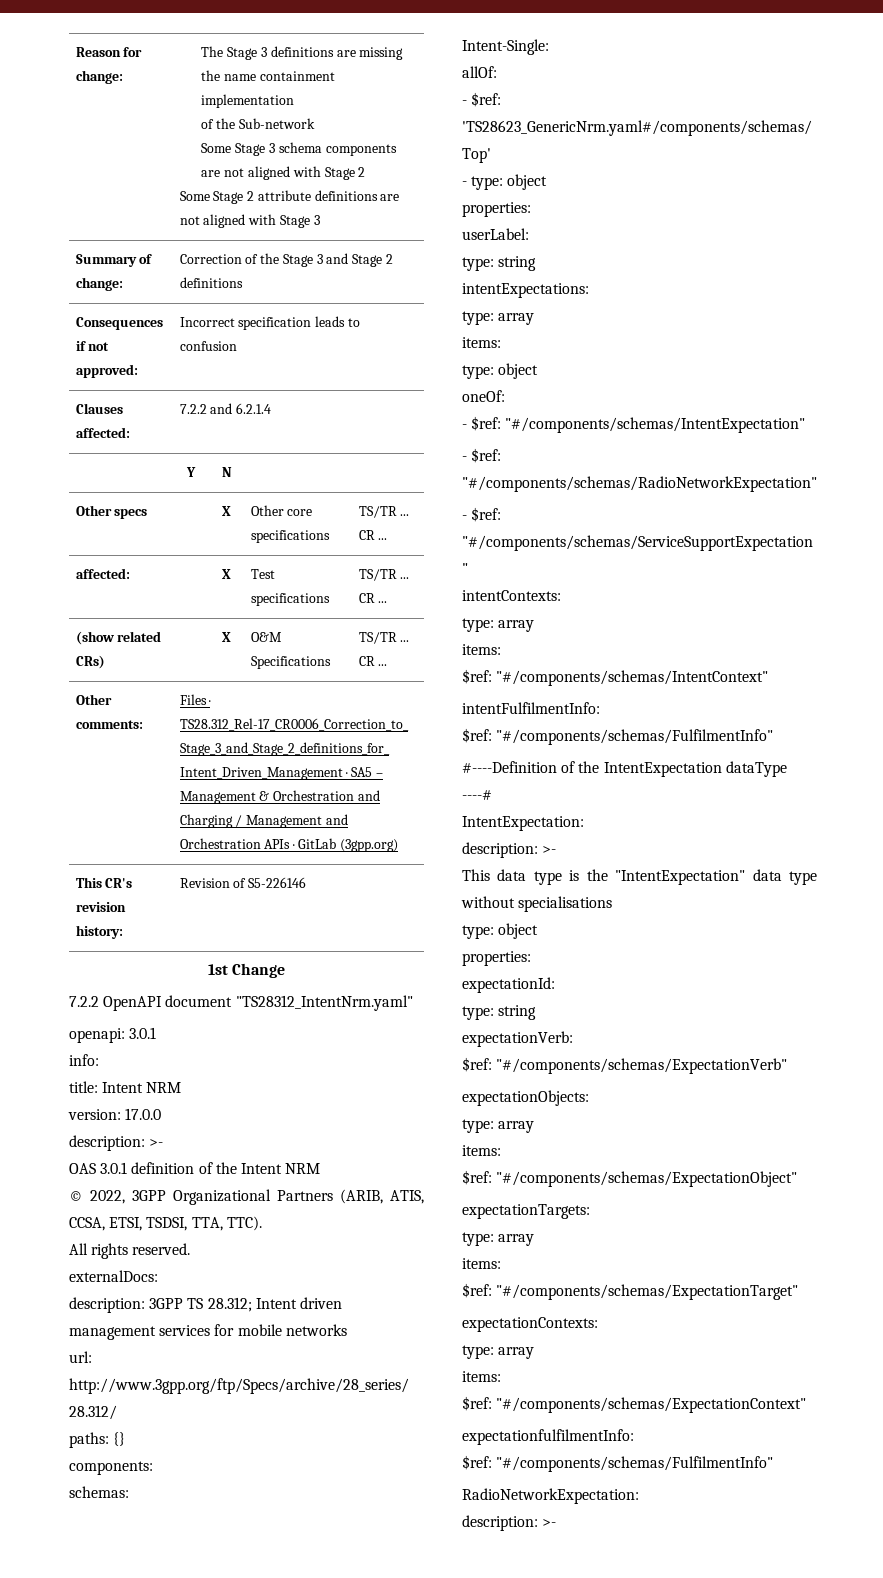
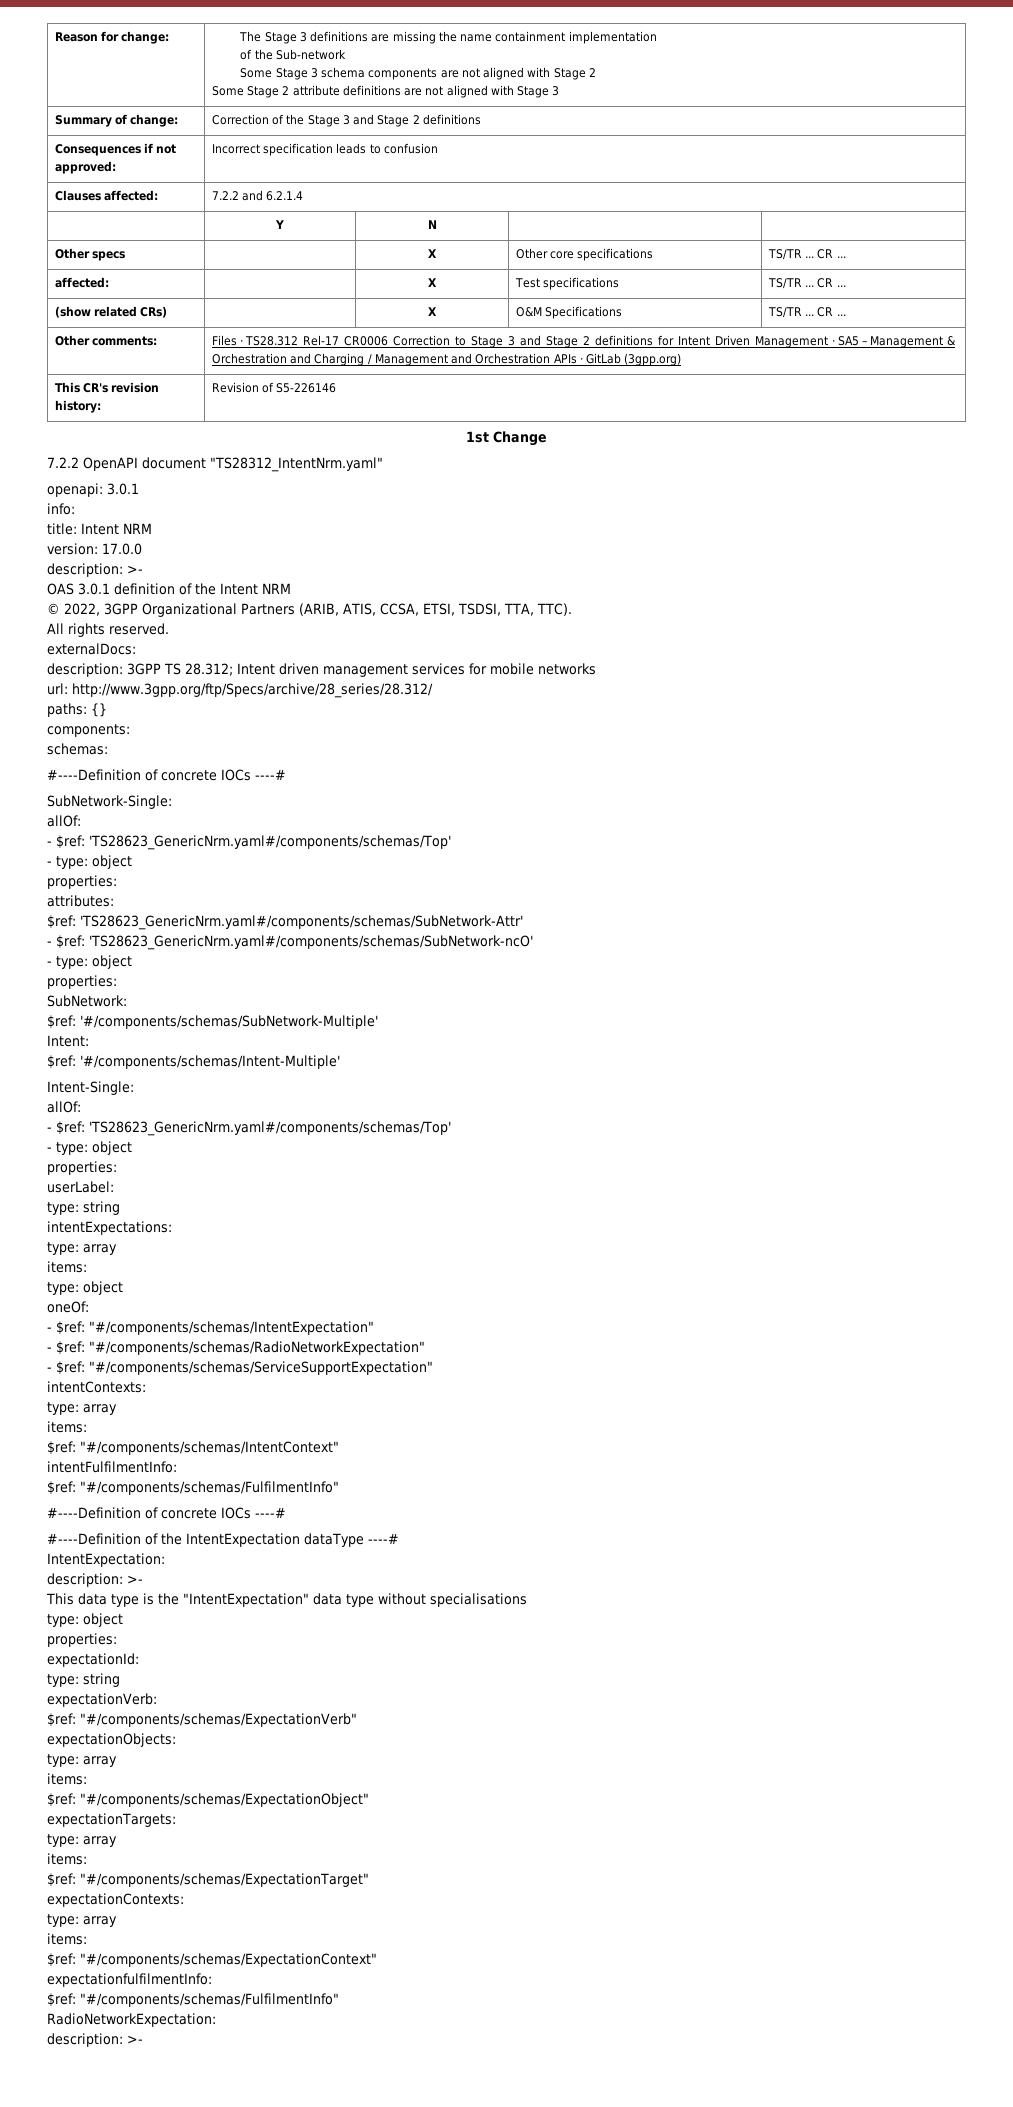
(129, 1492) none -> [47,769,286,781] [47,795,172,809] [47,815,81,827] [47,835,451,850] [47,855,132,869] [47,875,117,889] [47,895,114,907] [47,915,523,930] [47,935,533,950] [47,955,132,969] [47,975,117,989] [47,995,127,1007] [47,1015,378,1029] [47,1035,89,1047] [47,1055,340,1069] // #----Definition of concrete IOCs ----# // SubNetwork-Single: // allOf: // - $ref: 'TS28623_GenericNrm.yaml#/components/schemas/Top' // - type: object // properties: // attributes: // $ref: 'TS28623_GenericNrm.yaml#/components/schemas/SubNetwork-Attr' // - $ref: 'TS28623_GenericNrm.yaml#/components/schemas/SubNetwork-ncO' // - type: object // properties: // SubNetwork: // $ref: '#/components/schemas/SubNetwork-Multiple' // Intent: // $ref: '#/components/schemas/Intent-Multiple'
(774, 737) none -> [47,1507,286,1519] // #----Definition of concrete IOCs ----#

